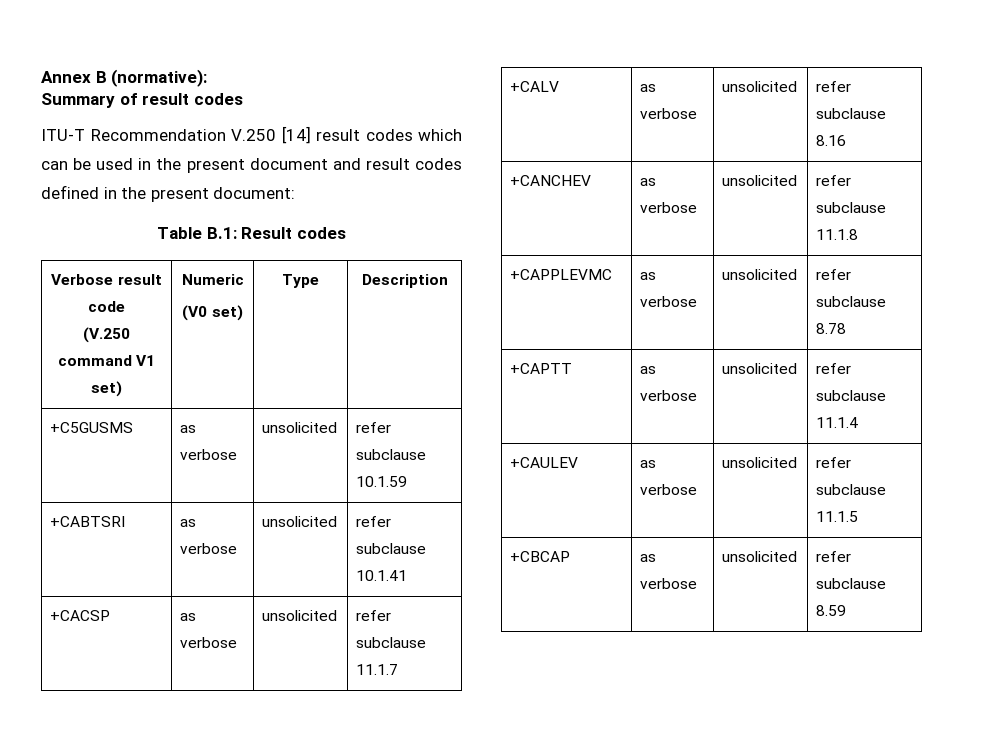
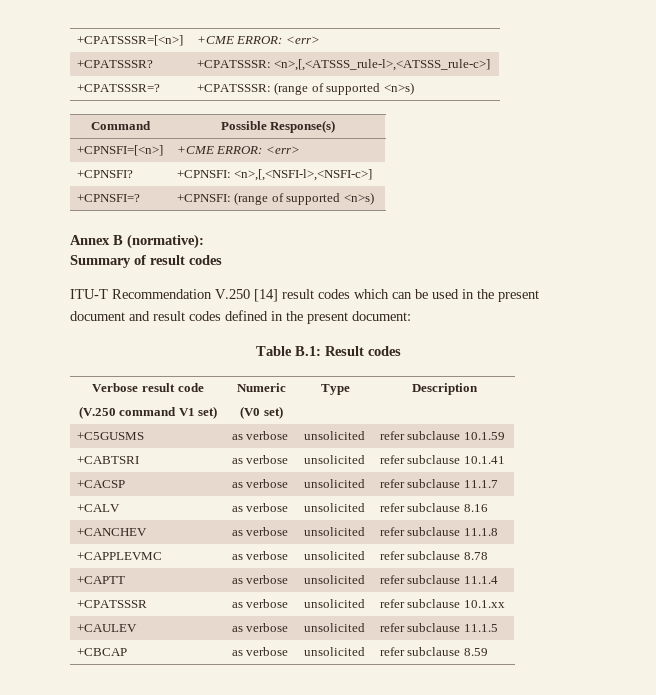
(41, 77) none -> [76,35,183,46] [196,36,320,44] [76,60,153,68] [196,59,491,71] [76,84,160,92] [196,82,414,95] [91,121,151,130] [220,120,336,133] [76,145,163,156] [176,146,300,154] [76,170,133,178] [176,169,373,181] [76,194,140,202] [176,192,374,205] +CPATSSSR=[<n>] | +CME ERROR: <err> // +CPATSSSR? | +CPATSSSR: <n>,[,<ATSSS_rule-l>,<ATSSS_rule-c>] // +CPATSSSR=? | +CPATSSSR: (range of supported <n>s) // Command | Possible Response(s) // +CPNSFI=[<n>] | +CME ERROR: <err> // +CPNSFI? | +CPNSFI: <n>,[,<NSFI-l>,<NSFI-c>] // +CPNSFI=? | +CPNSFI: (range of supported <n>s) //
(858, 422) none -> [76,600,147,608] [231,599,289,608] [303,599,365,608] [379,599,505,608] // +CPATSSSR | as verbose | unsolicited | refer subclause 10.1.xx

